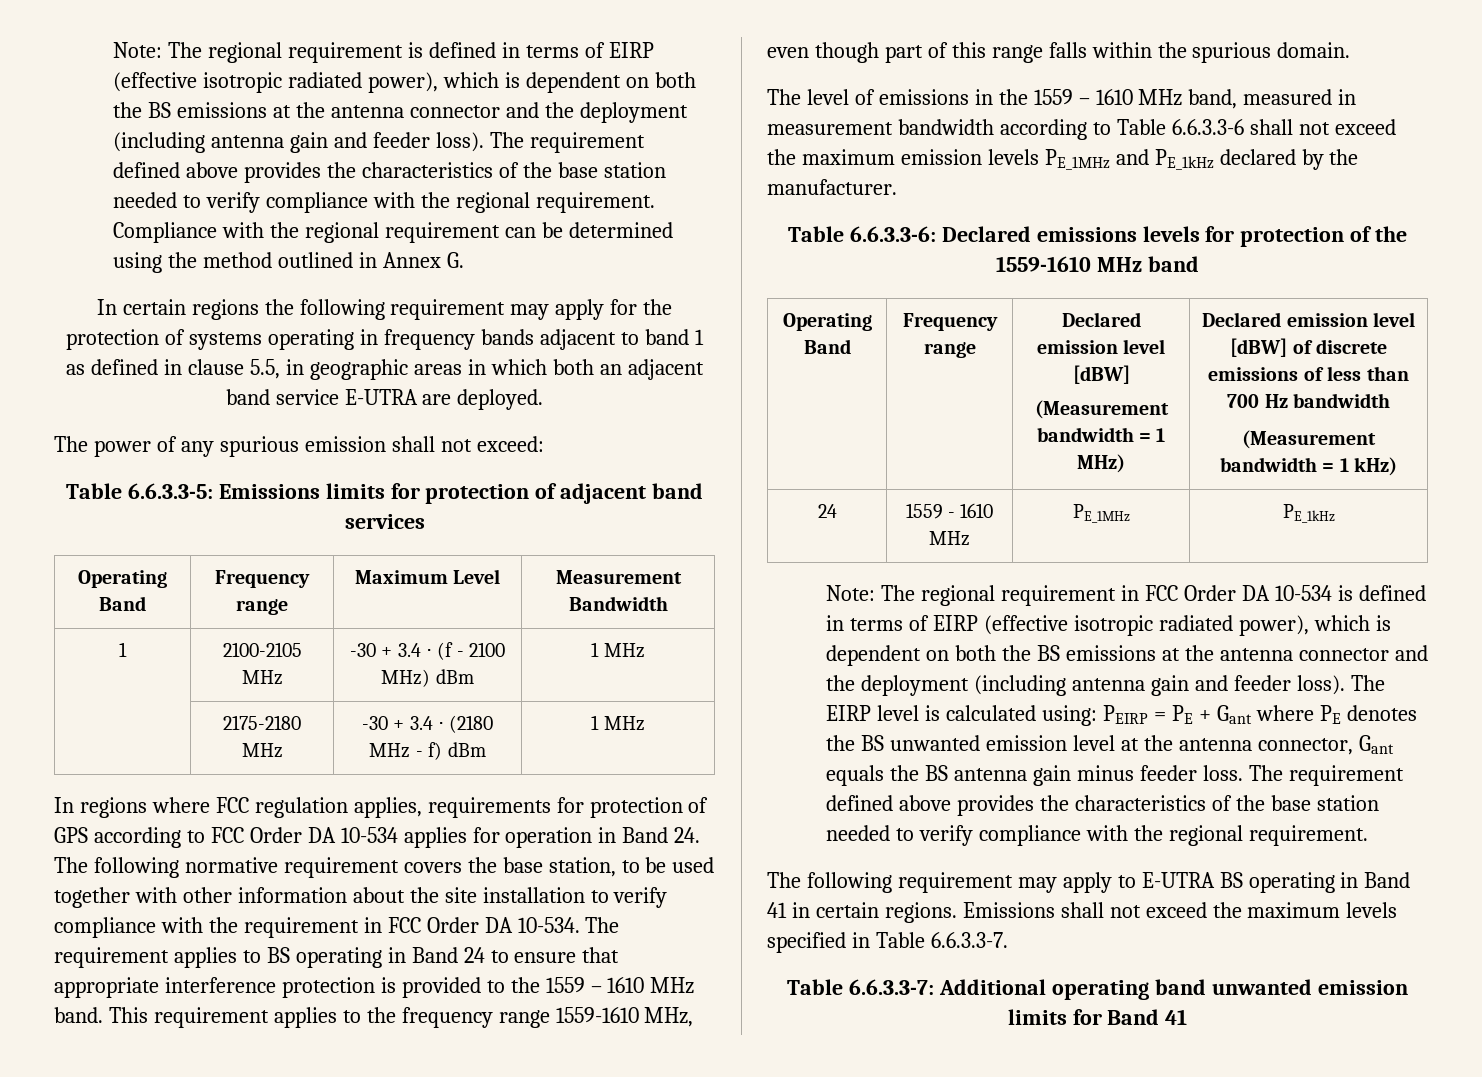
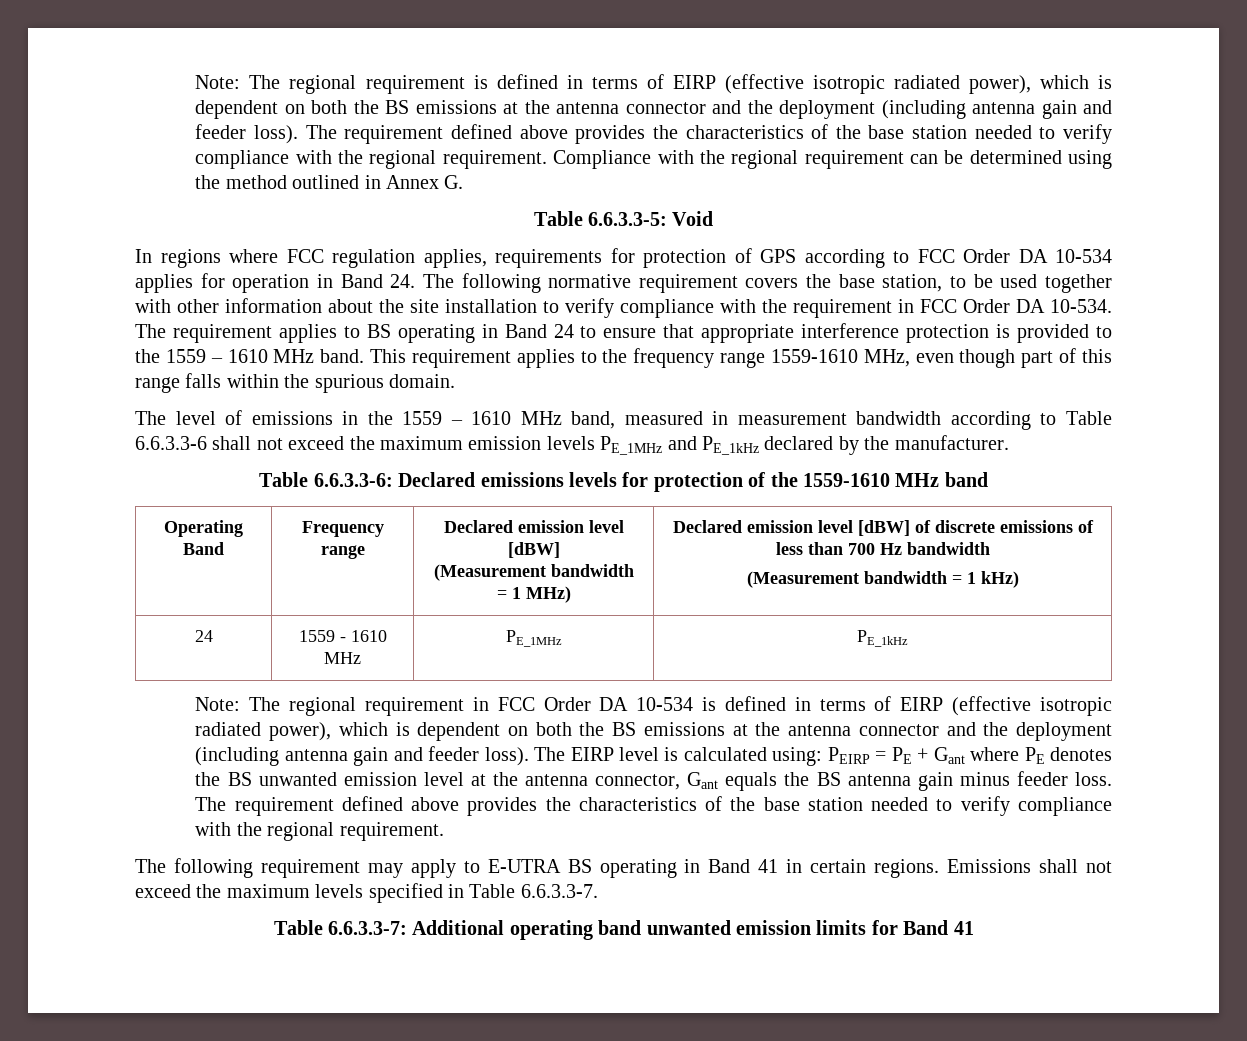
[96,299,673,320] [66,329,704,350] [66,359,704,380] [225,389,544,410] [54,436,544,457] [65,483,704,504] [344,514,425,529] [78,570,167,588] [99,596,146,611] [215,570,310,588] [236,599,288,615] [354,569,501,584] [555,570,682,584] [568,596,668,611] [119,642,127,657] [222,642,302,657] [241,670,283,685] [349,642,506,660] [381,669,474,687] [591,642,645,658] [223,715,301,730] [241,743,283,758] [361,715,494,733] [369,742,486,760] [591,715,645,731] In certain regions the following requirement may apply for the protection of systems operating in frequency bands adjacent to band 1 as defined in clause 5.5, in geographic areas in which both an adjacent band service E-UTRA are deployed. // The power of any spurious emission shall not exceed: // Table 6.6.3.3-5: Emissions limits for protection of adjacent band services // Operating Band | Frequency range | Maximum Level | Measurement Bandwidth // 1 | 2100-2105 MHz | -30 + 3.4 ⋅ (f - 2100 MHz) dBm | 1 MHz // | 2175-2180 MHz | -30 + 3.4 ⋅ (2180 MHz - f) dBm | 1 MHz -> [533,211,714,226] Table 6.6.3.3-5: Void

